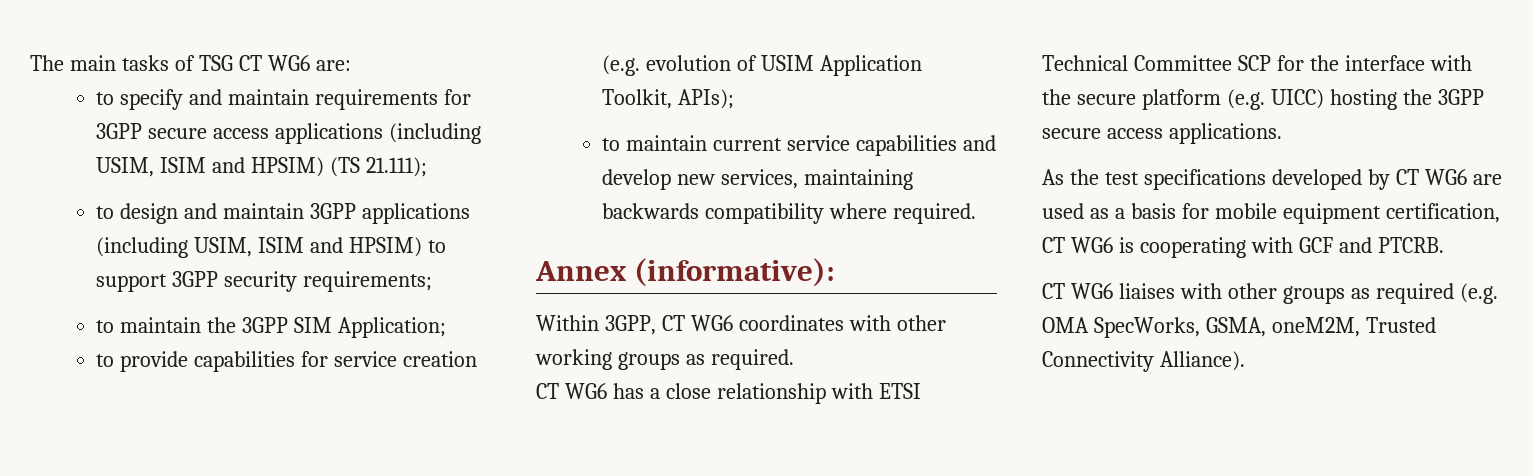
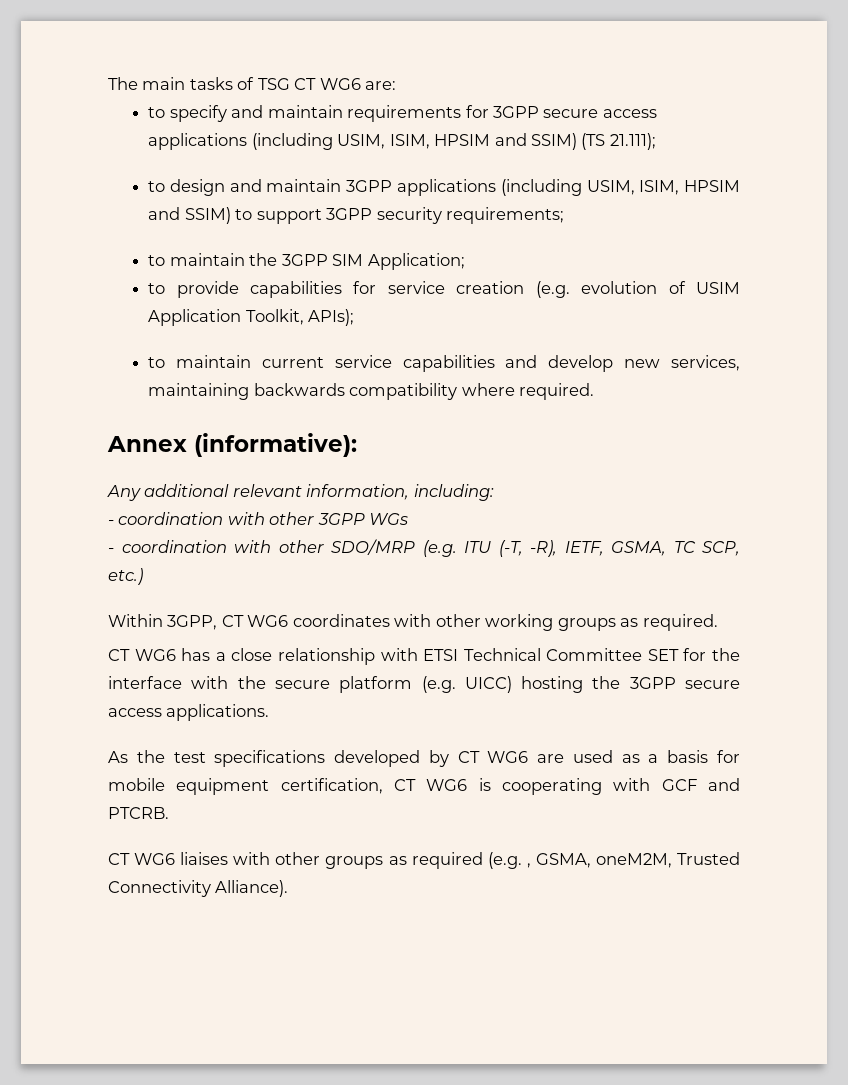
[160,157,325,177] ISIM and HPSIM) -> [389,133,577,150] ISIM, HPSIM and SSIM)
[258,237,423,257] ISIM and HPSIM) -> [639,180,740,195] [148,207,231,224] ISIM, HPSIM and SSIM)
(836, 272) none -> [107,484,494,501] [108,512,409,525] [108,539,740,557] [108,568,143,585] // Any additional relevant information, including: // - coordination with other 3GPP WGs // - coordination with other SDO/MRP (e.g. ITU (-T, -R), IETF, GSMA, TC SCP, etc.)
[1237,55,1271,71] SCP -> [647,649,679,661] SET
[1042,317,1200,338] OMA SpecWorks, -> [526,863,531,868] ,

